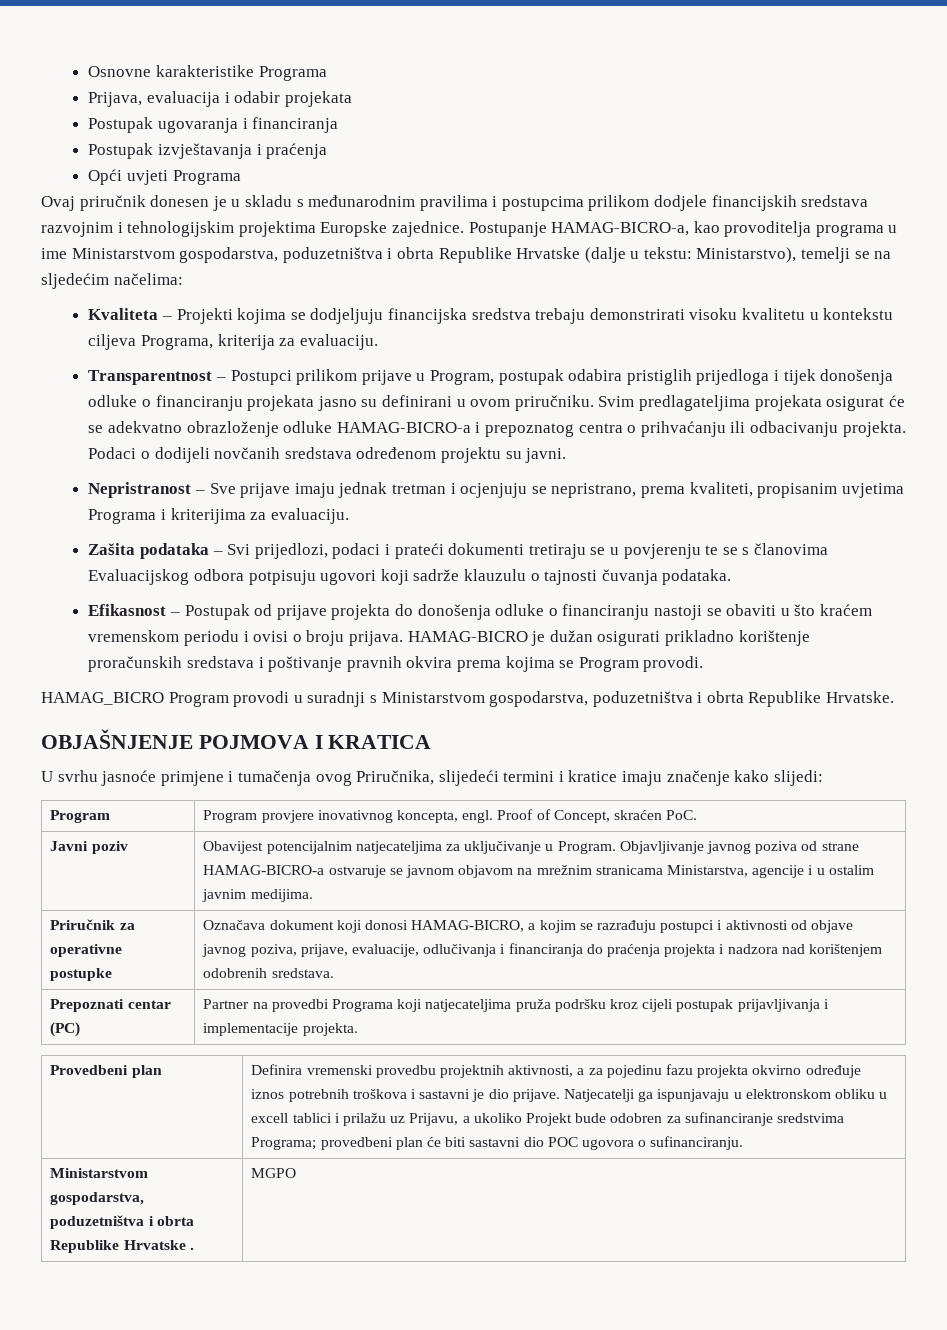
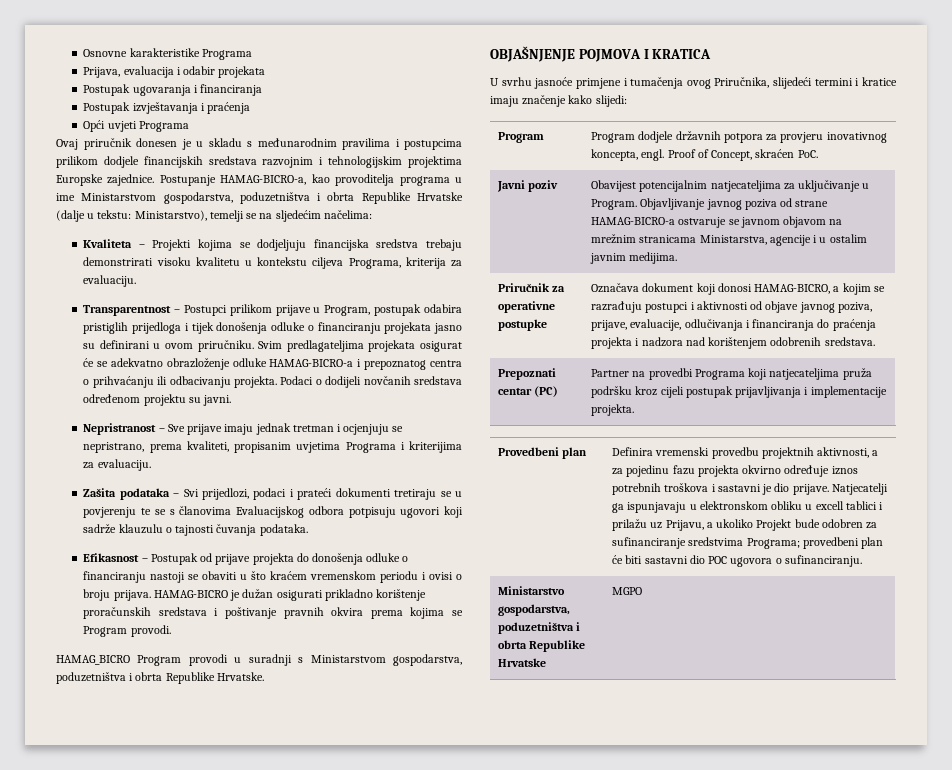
[261,810,314,823] provjere -> [638,131,824,143] dodjele državnih potpora za provjeru
[50,1168,149,1178] [50,1192,145,1205] [50,1215,194,1229] [50,1240,194,1253] Ministarstvom gospodarstva, poduzetništva i obrta Republike Hrvatske . -> [498,586,566,595] [498,604,571,616] [498,622,581,634] [498,640,586,652] [498,658,547,667] Ministarstvo gospodarstva, poduzetništva i obrta Republike Hrvatske

